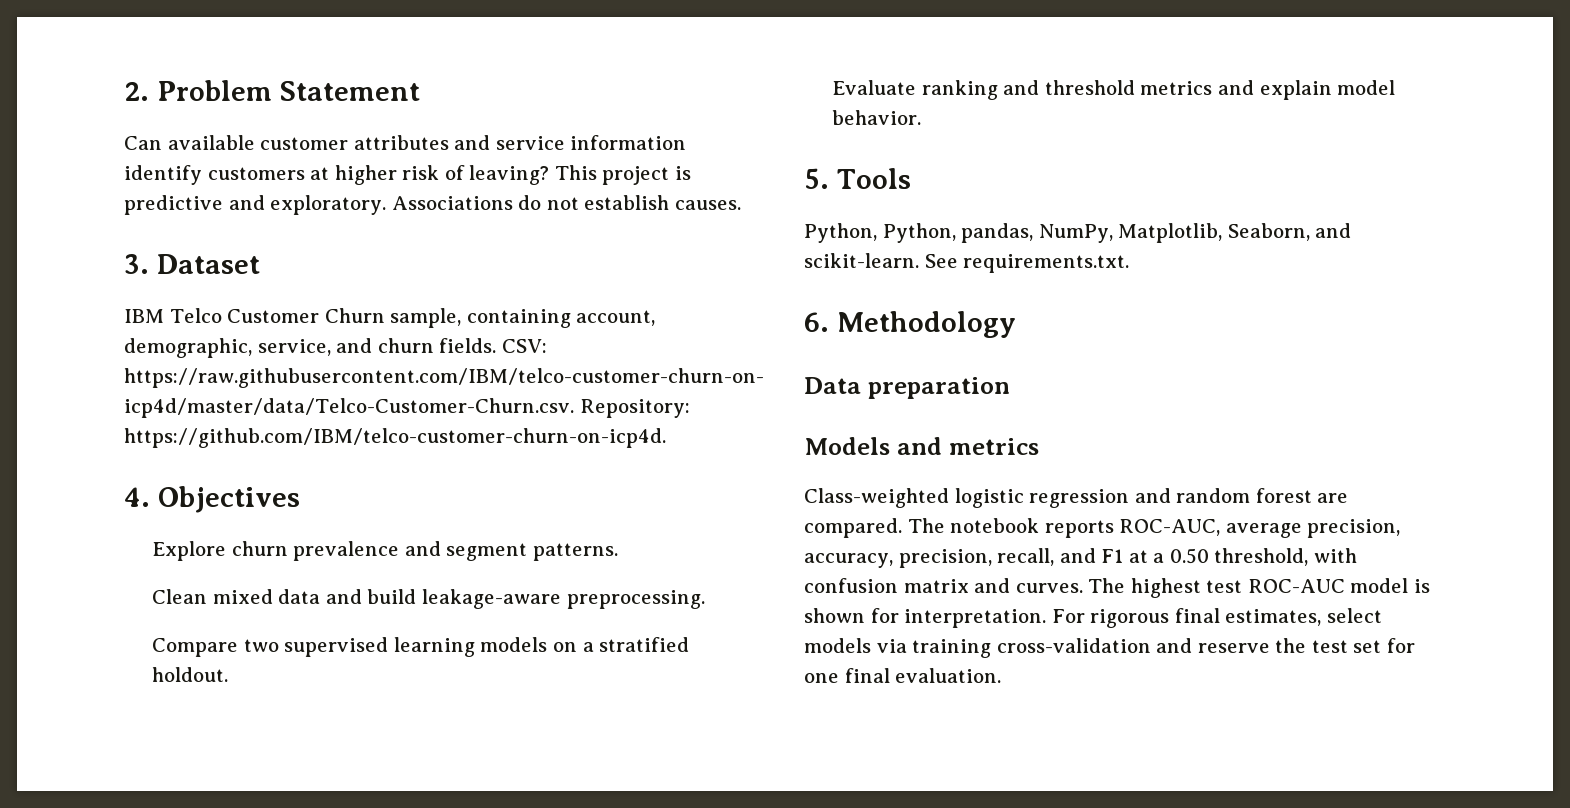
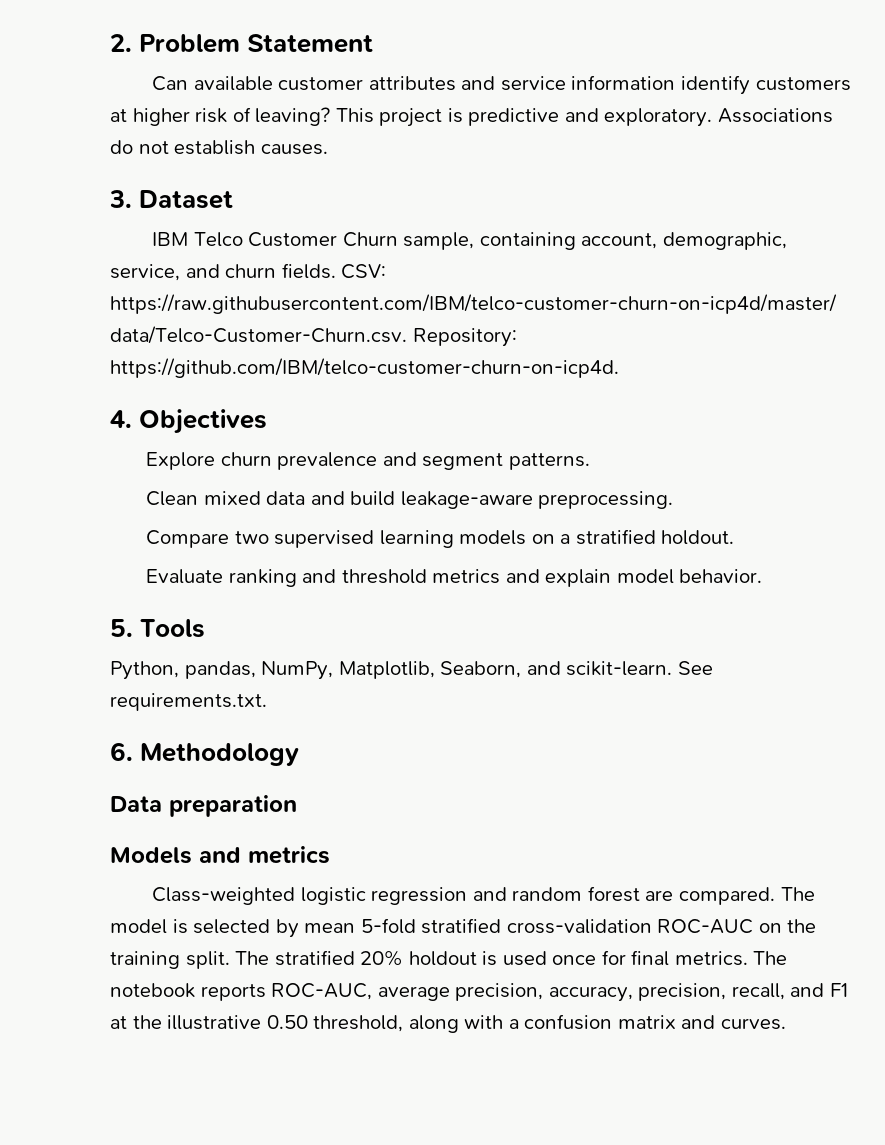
[882,223,956,243] Python, -> (179, 670) none
(945, 525) none -> [110,918,817,938] [110,950,788,969] model is selected by mean 5-fold stratified cross-validation ROC-AUC on the training split. The stratified 20% holdout is used once for final metrics. The
[1153,548,1357,566] [804,578,1430,598] [804,608,1382,628] [804,638,1415,658] [804,668,1002,683] a 0.50 threshold, with confusion matrix and curves. The highest test ROC-AUC model is shown for interpretation. For rigorous final estimates, select models via training cross-validation and reserve the test set for one final evaluation. -> [132,1014,786,1033] the illustrative 0.50 threshold, along with a confusion matrix and curves.

